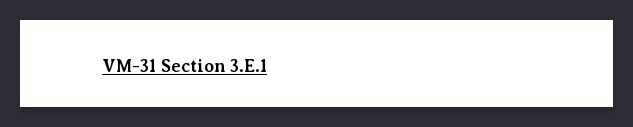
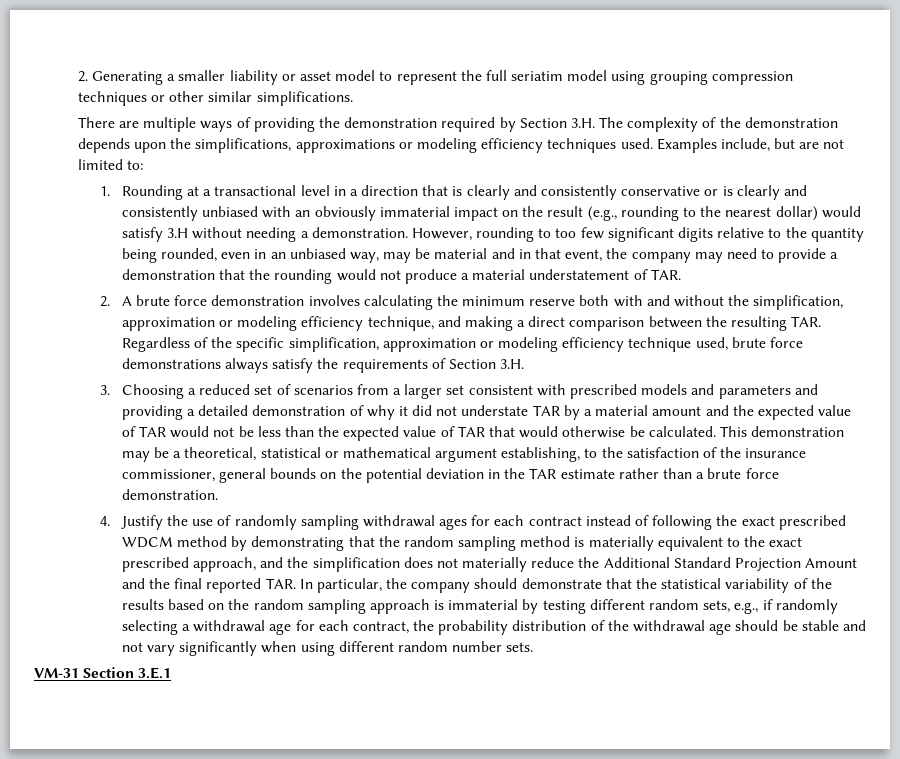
(102, 65) none -> [77,70,793,85] [77,91,353,106] [77,117,838,132] [77,138,845,153] [77,159,144,170] [99,185,807,200] [121,206,861,221] [121,227,864,242] [121,248,839,263] [121,269,681,284] [99,295,844,310] [121,316,822,331] [121,337,803,352] [121,358,525,373] [99,384,818,399] [121,405,852,420] [121,426,845,441] [121,447,807,462] [121,468,779,483] [121,489,218,500] [99,515,846,530] [121,536,803,551] [121,557,858,572] [121,578,832,593] [121,599,838,614] [121,620,866,635] [121,641,534,656] 2. Generating a smaller liability or asset model to represent the full seriatim model using grouping compression techniques or other similar simplifications. // There are multiple ways of providing the demonstration required by Section 3.H. The complexity of the demonstration depends upon the simplifications, approximations or modeling efficiency techniques used. Examples include, but are not limited to: // 1. Rounding at a transactional level in a direction that is clearly and consistently conservative or is clearly and consistently unbiased with an obviously immaterial impact on the result (e.g., rounding to the nearest dollar) would satisfy 3.H without needing a demonstration. However, rounding to too few significant digits relative to the quantity being rounded, even in an unbiased way, may be material and in that event, the company may need to provide a demonstration that the rounding would not produce a material understatement of TAR. // 2. A brute force demonstration involves calculating the minimum reserve both with and without the simplification, approximation or modeling efficiency technique, and making a direct comparison between the resulting TAR. Regardless of the specific simplification, approximation or modeling efficiency technique used, brute force demonstrations always satisfy the requirements of Section 3.H. // 3. Choosing a reduced set of scenarios from a larger set consistent with prescribed models and parameters and providing a detailed demonstration of why it did not understate TAR by a material amount and the expected value of TAR would not be less than the expected value of TAR that would otherwise be calculated. This demonstration may be a theoretical, statistical or mathematical argument establishing, to the satisfaction of the insurance commissioner, general bounds on the potential deviation in the TAR estimate rather than a brute force demonstration. // 4. Justify the use of randomly sampling withdrawal ages for each contract instead of following the exact prescribed WDCM method by demonstrating that the random sampling method is materially equivalent to the exact prescribed approach, and the simplification does not materially reduce the Additional Standard Projection Amount and the final reported TAR. In particular, the company should demonstrate that the statistical variability of the results based on the random sampling approach is immaterial by testing different random sets, e.g., if randomly selecting a withdrawal age for each contract, the probability distribution of the withdrawal age should be stable and not vary significantly when using different random number sets. //

